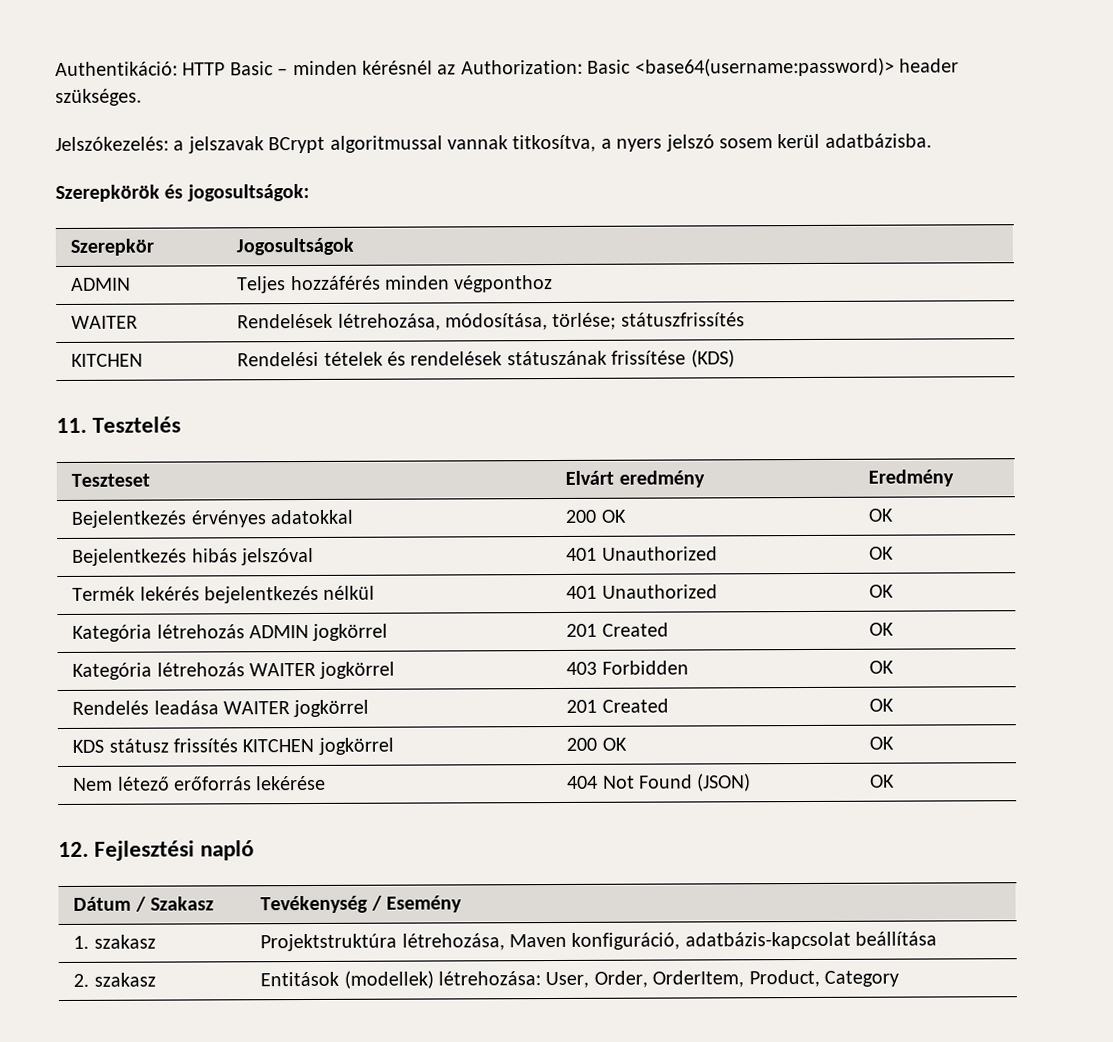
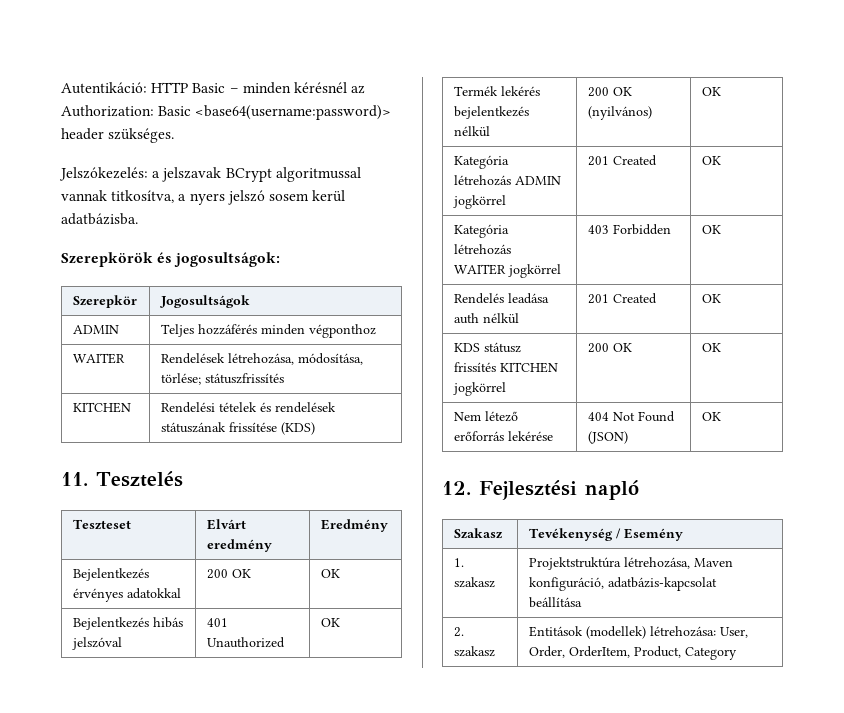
[55,61,178,77] Authentikáció: -> [61,82,147,94] Autentikáció:
[566,584,718,599] 401 Unauthorized -> [587,87,632,97] [587,106,652,120] 200 OK (nyilvános)
[223,699,370,718] WAITER jogkörrel -> [453,313,519,324] auth nélkül
[73,896,146,912] Dátum / -> (639, 490) none

